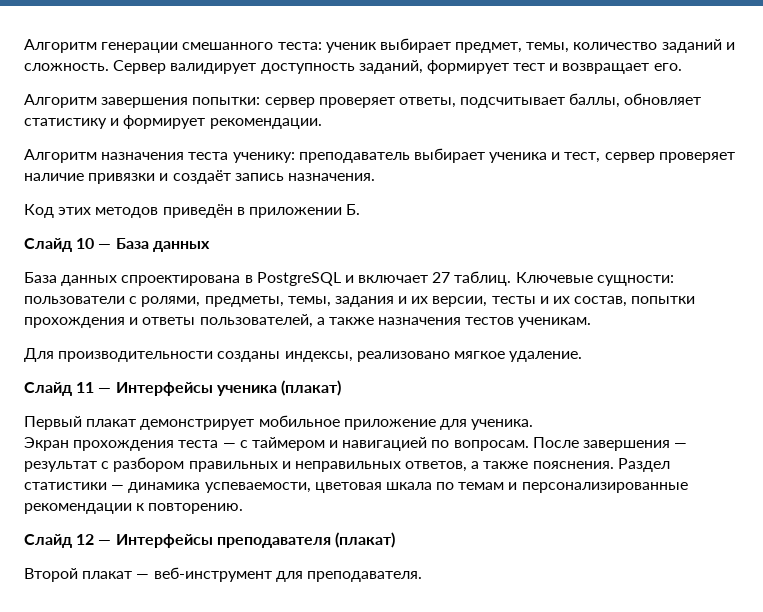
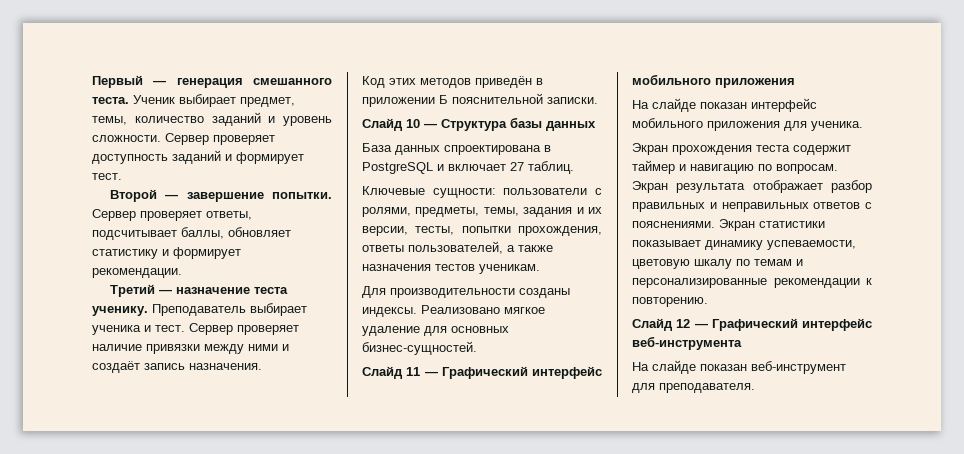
[24,39,377,53] Алгоритм генерации смешанного теста: ученик -> [92,75,332,88] [92,95,175,104] Первый — генерация смешанного теста. Ученик
[24,60,682,74] [24,94,315,108] сложность. Сервер валидирует доступность заданий, формирует тест и возвращает его. // Алгоритм завершения попытки: сервер -> [283,116,332,126] [92,133,275,145] [92,150,304,164] [92,173,122,180] [110,189,332,202] [92,209,136,221] уровень сложности. Сервер проверяет доступность заданий и формирует тест. // Второй — завершение попытки. Сервер
[24,149,410,163] Алгоритм назначения теста ученику: преподаватель -> [110,284,289,297] [92,304,246,316] Третий — назначение теста ученику. Преподаватель
[564,152,655,163] тест, сервер -> [155,323,233,335] тест. Сервер
(156, 178) none -> [204,344,278,354] между ними
[346,204,361,215] Б. -> [439,93,598,104] Б пояснительной записки.
[115,238,149,249] База -> [441,117,542,131] Структура базы
(512, 278) none -> (574, 167) //
[491,296,696,307] [24,317,139,328] тесты и их состав, попытки прохождения и -> [415,226,602,236] тесты, попытки прохождения,
[284,351,583,362] [24,380,341,396] [24,415,436,430] индексы, реализовано мягкое удаление. // Слайд 11 — Интерфейсы ученика (плакат) // Первый плакат демонстрирует мобильное приложение -> [362,305,545,317] [362,326,509,336] [362,341,477,355] [362,366,602,379] [632,74,795,88] [632,98,817,112] [632,118,780,131] индексы. Реализовано мягкое удаление для основных бизнес-сущностей. // Слайд 11 — Графический интерфейс мобильного приложения // На слайде показан интерфейс мобильного приложения
[222,437,688,451] [24,457,670,472] [24,482,432,493] — с таймером и навигацией по вопросам. После завершения — результат с разбором правильных и неправильных ответов, а также пояснения. Раздел статистики — динамика успеваемости, цветовая шкала -> [793,145,851,155] [632,160,838,174] [632,180,872,193] [632,202,872,212] [632,219,825,231] [632,240,856,250] [632,259,732,269] содержит таймер и навигацию по вопросам. Экран результата отображает разбор правильных и неправильных ответов с пояснениями. Экран статистики показывает динамику успеваемости, цветовую шкалу
[115,532,395,548] [24,568,150,582] Интерфейсы преподавателя (плакат) // Второй плакат — -> [711,318,872,331] [632,336,742,350] [632,360,747,374] Графический интерфейс веб-инструмента // На слайде показан

